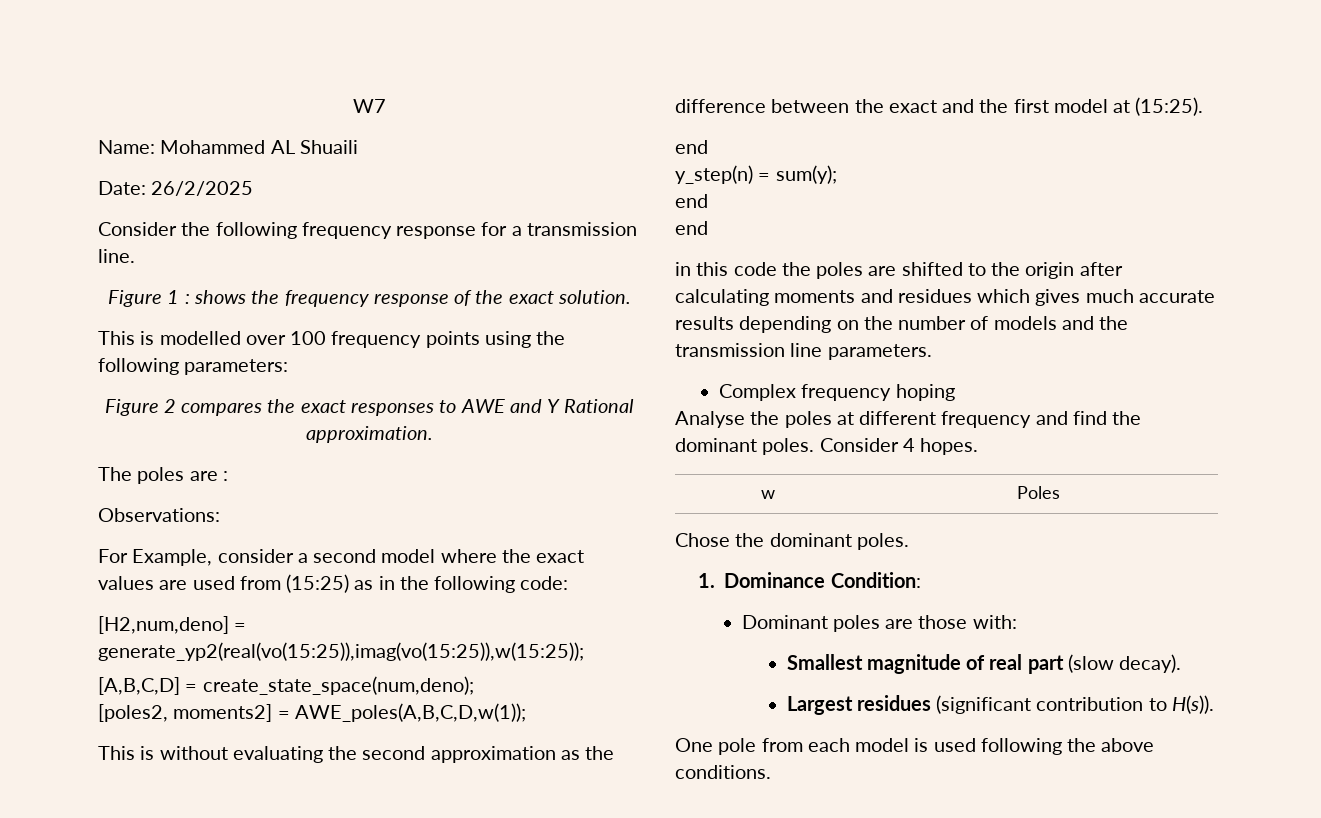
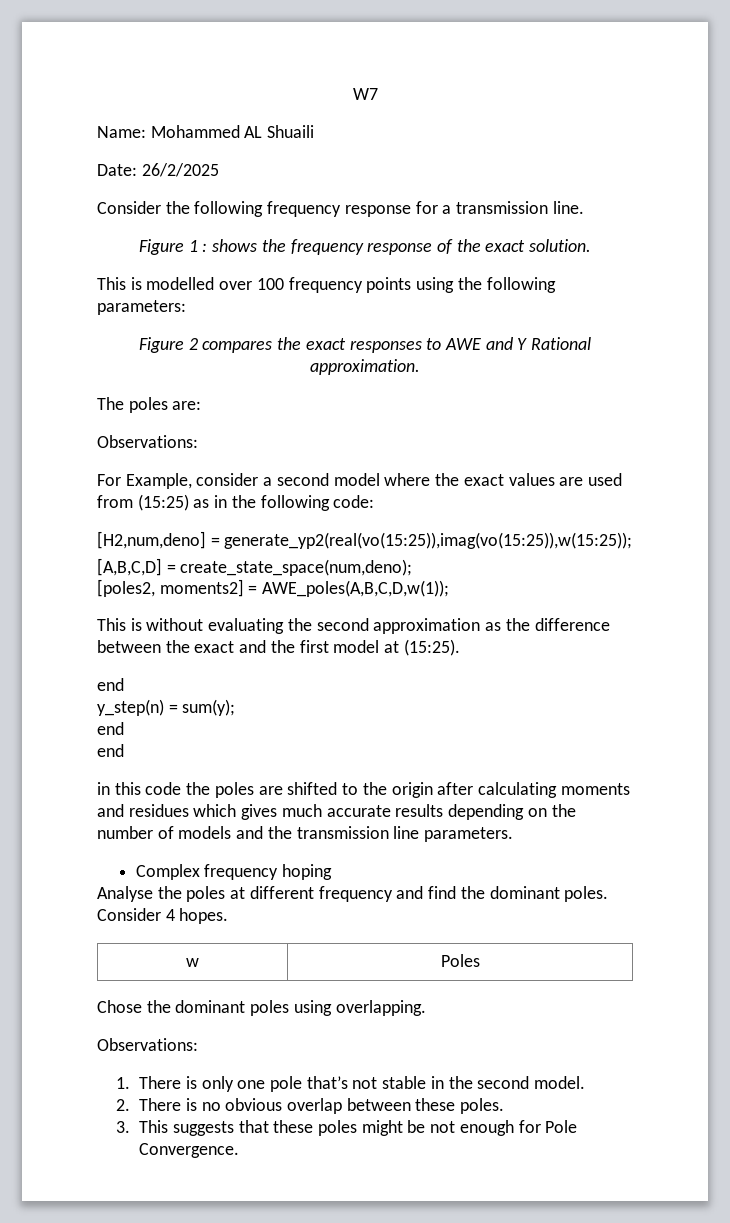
[189,471,228,481] are : -> [172,401,202,410] are:
[856,533,909,550] [697,572,921,588] [741,615,1017,632] [786,654,1182,674] [786,695,1214,715] [675,738,1155,755] [675,765,771,779] poles. // 1. Dominance Condition: // Dominant poles are those with: // Smallest magnitude of real part (slow decay). // Largest residues (significant contribution to H(s)). // One pole from each model is used following the above conditions. -> [250,1000,426,1016] [97,1038,198,1051] [116,1076,586,1092] [116,1098,505,1114] [116,1120,578,1136] [139,1143,240,1158] poles using overlapping. // Observations: // 1. There is only one pole that’s not stable in the second model. // 2. There is no obvious overlap between these poles. // 3. This suggests that these poles might be not enough for Pole Convergence.

